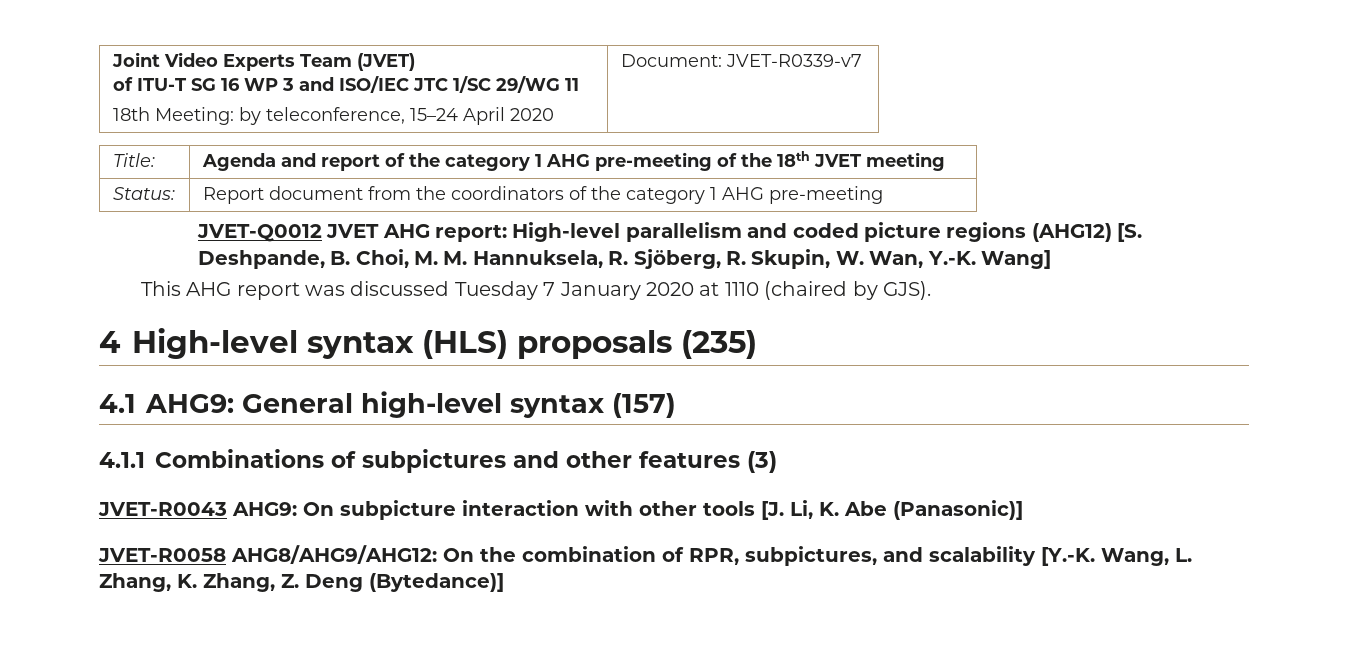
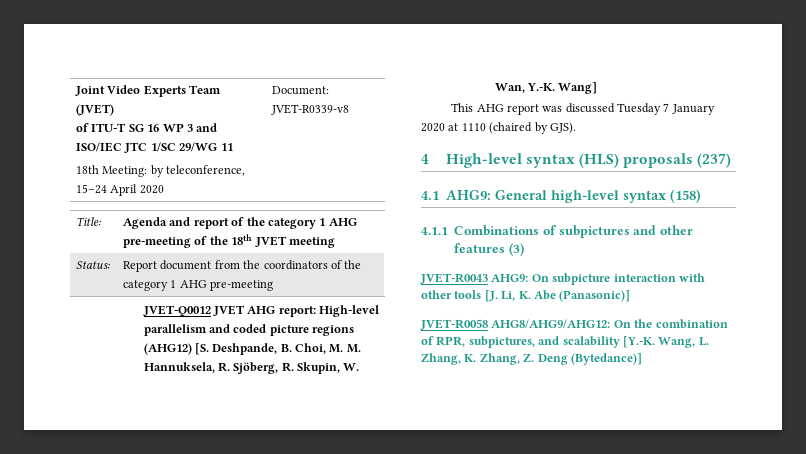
[725,54,862,67] JVET-R0339-v7 -> [271,104,350,115] JVET-R0339-v8
[680,330,757,359] (235) -> [697,153,732,168] (237)
[612,393,676,418] (157) -> [669,189,701,203] (158)

